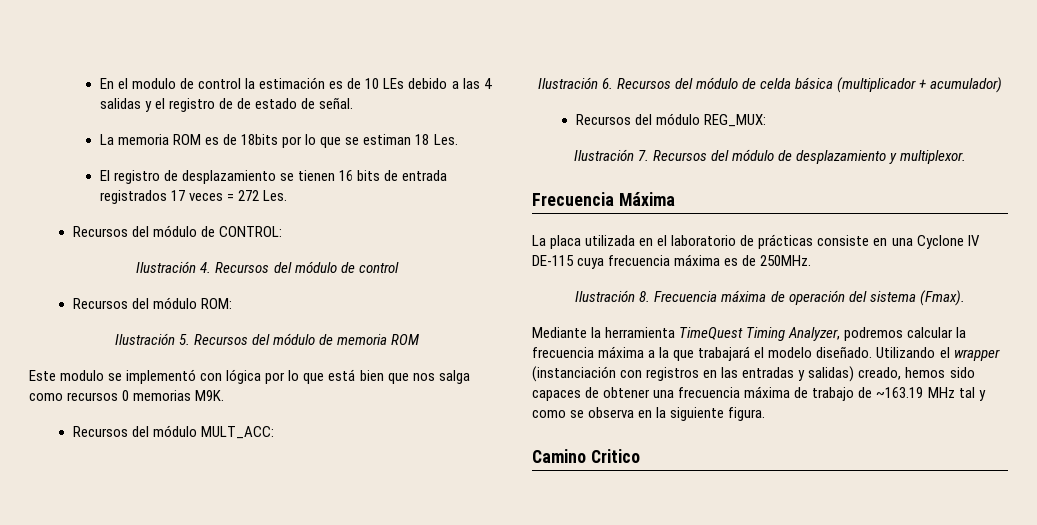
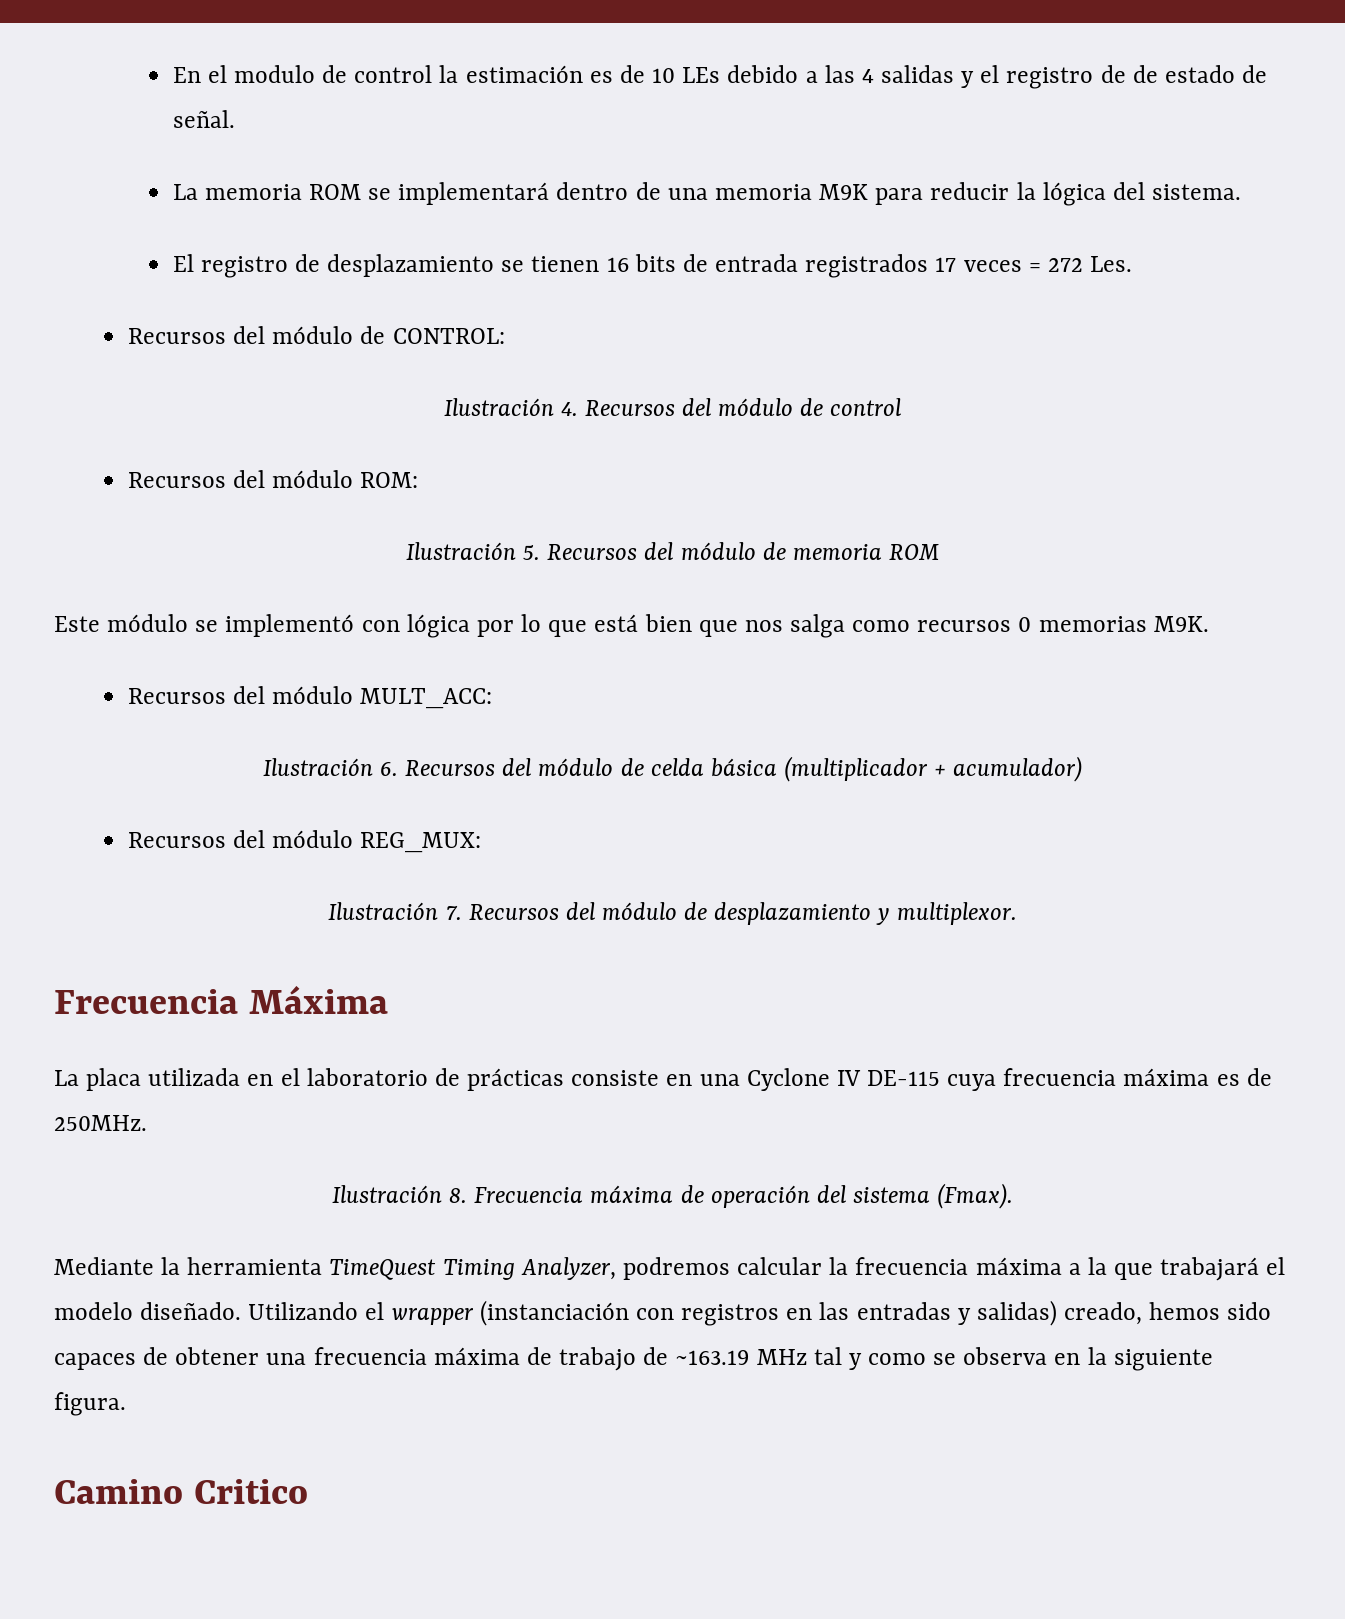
[205,134,458,148] es de 18bits por lo que se estiman 18 Les. -> [368,182,1242,206] se implementará dentro de una memoria M9K para reducir la lógica del sistema.
[60,370,105,381] modulo -> [107,614,189,632] módulo

